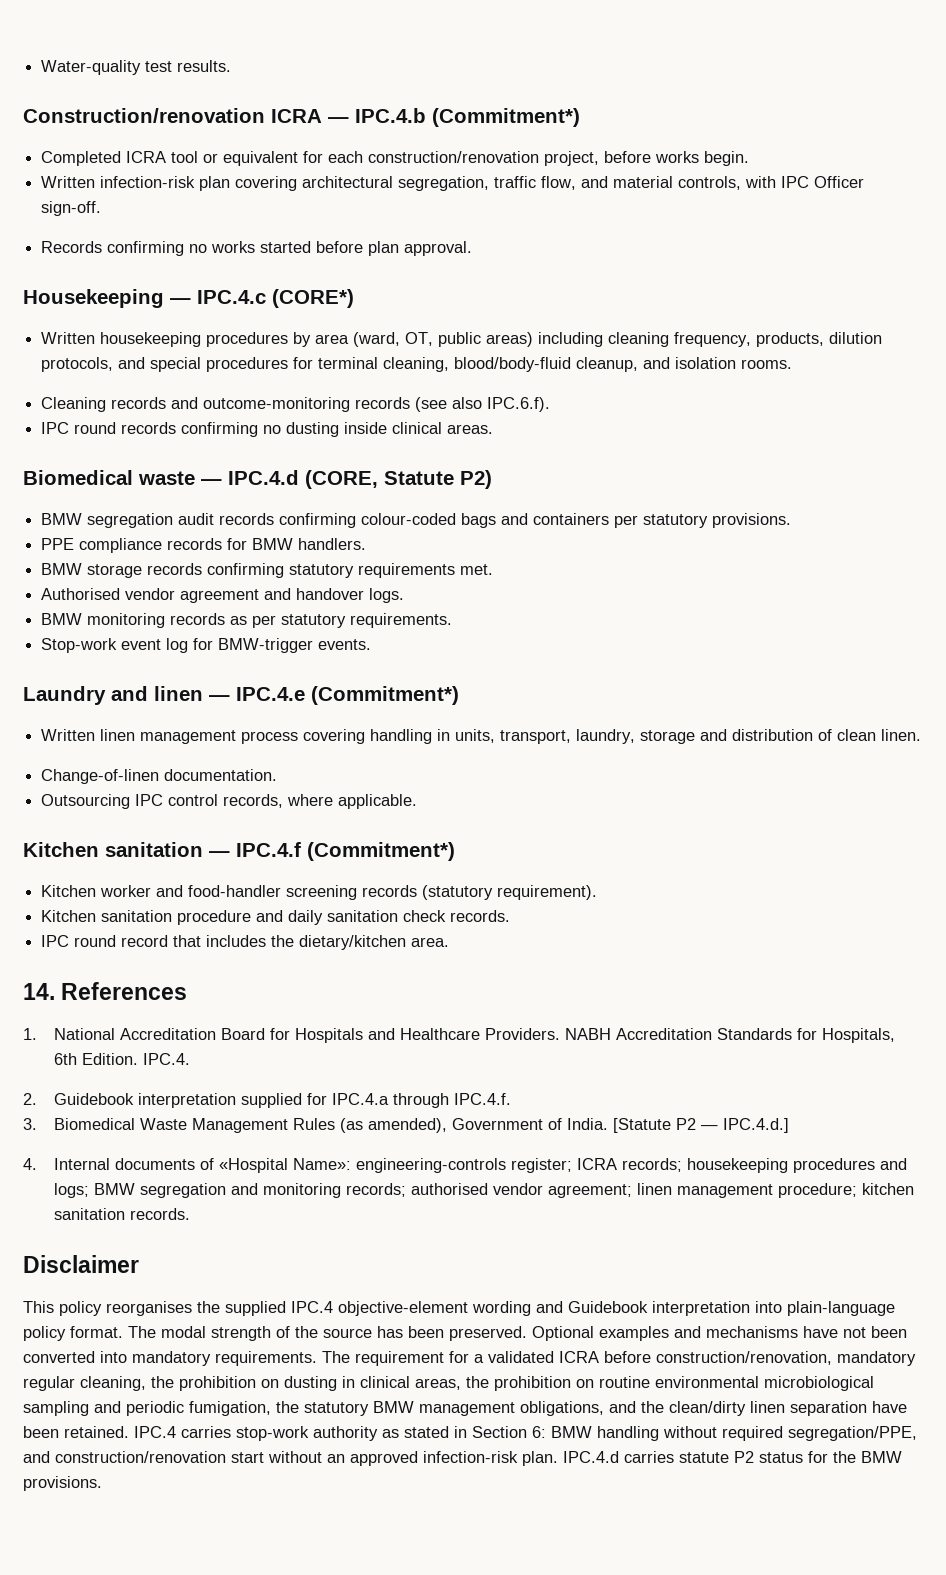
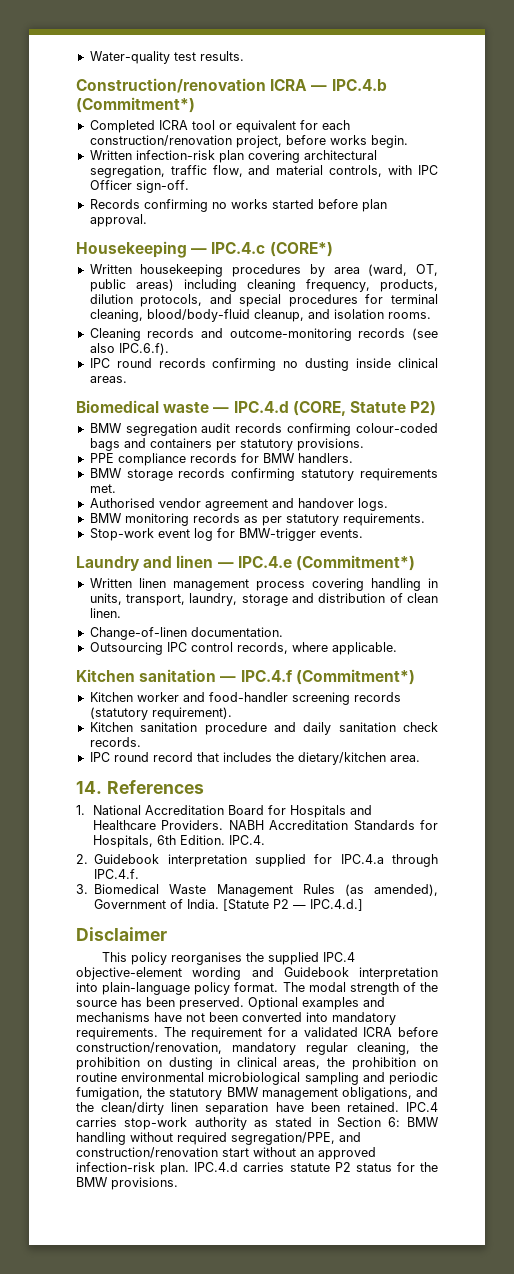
[23,1158,908,1173] [54,1183,915,1198] [54,1208,191,1220] // 4. Internal documents of «Hospital Name»: engineering-controls register; ICRA records; housekeeping procedures and logs; BMW segregation and monitoring records; authorised vendor agreement; linen management procedure; kitchen sanitation records. -> (364, 905) none

